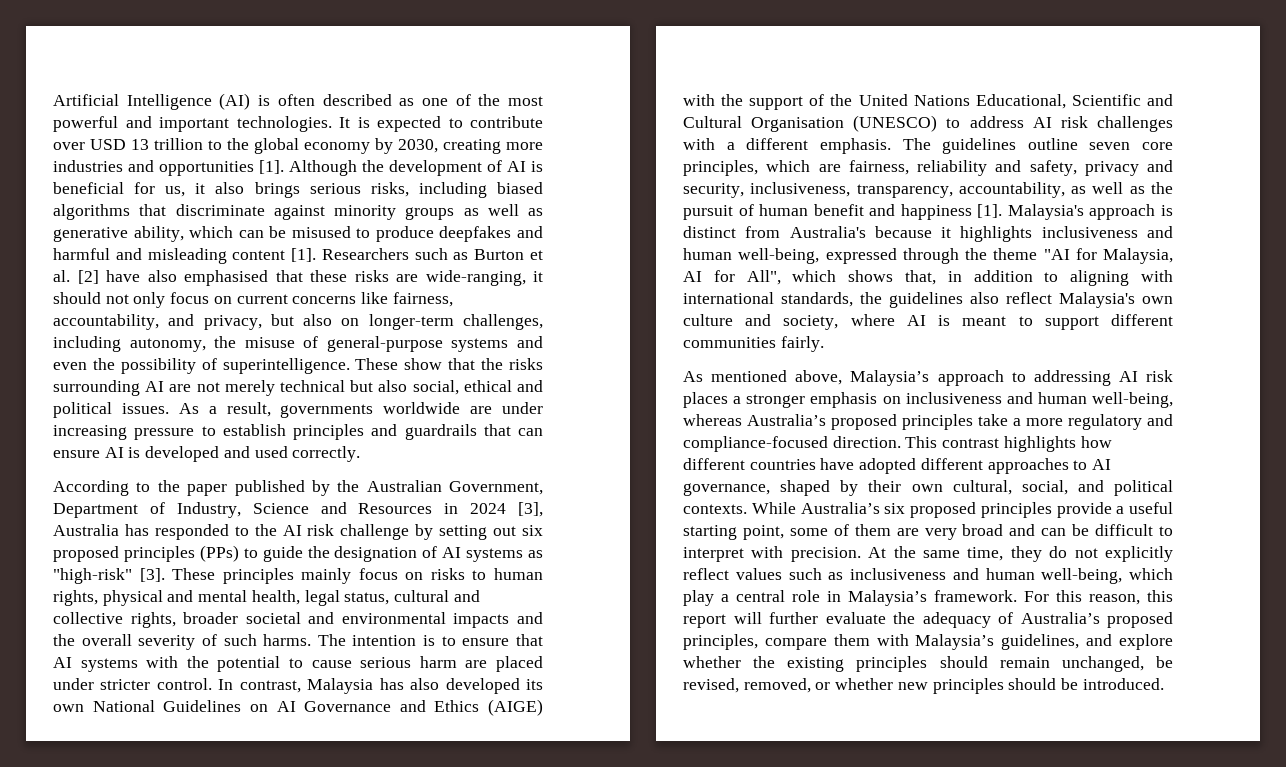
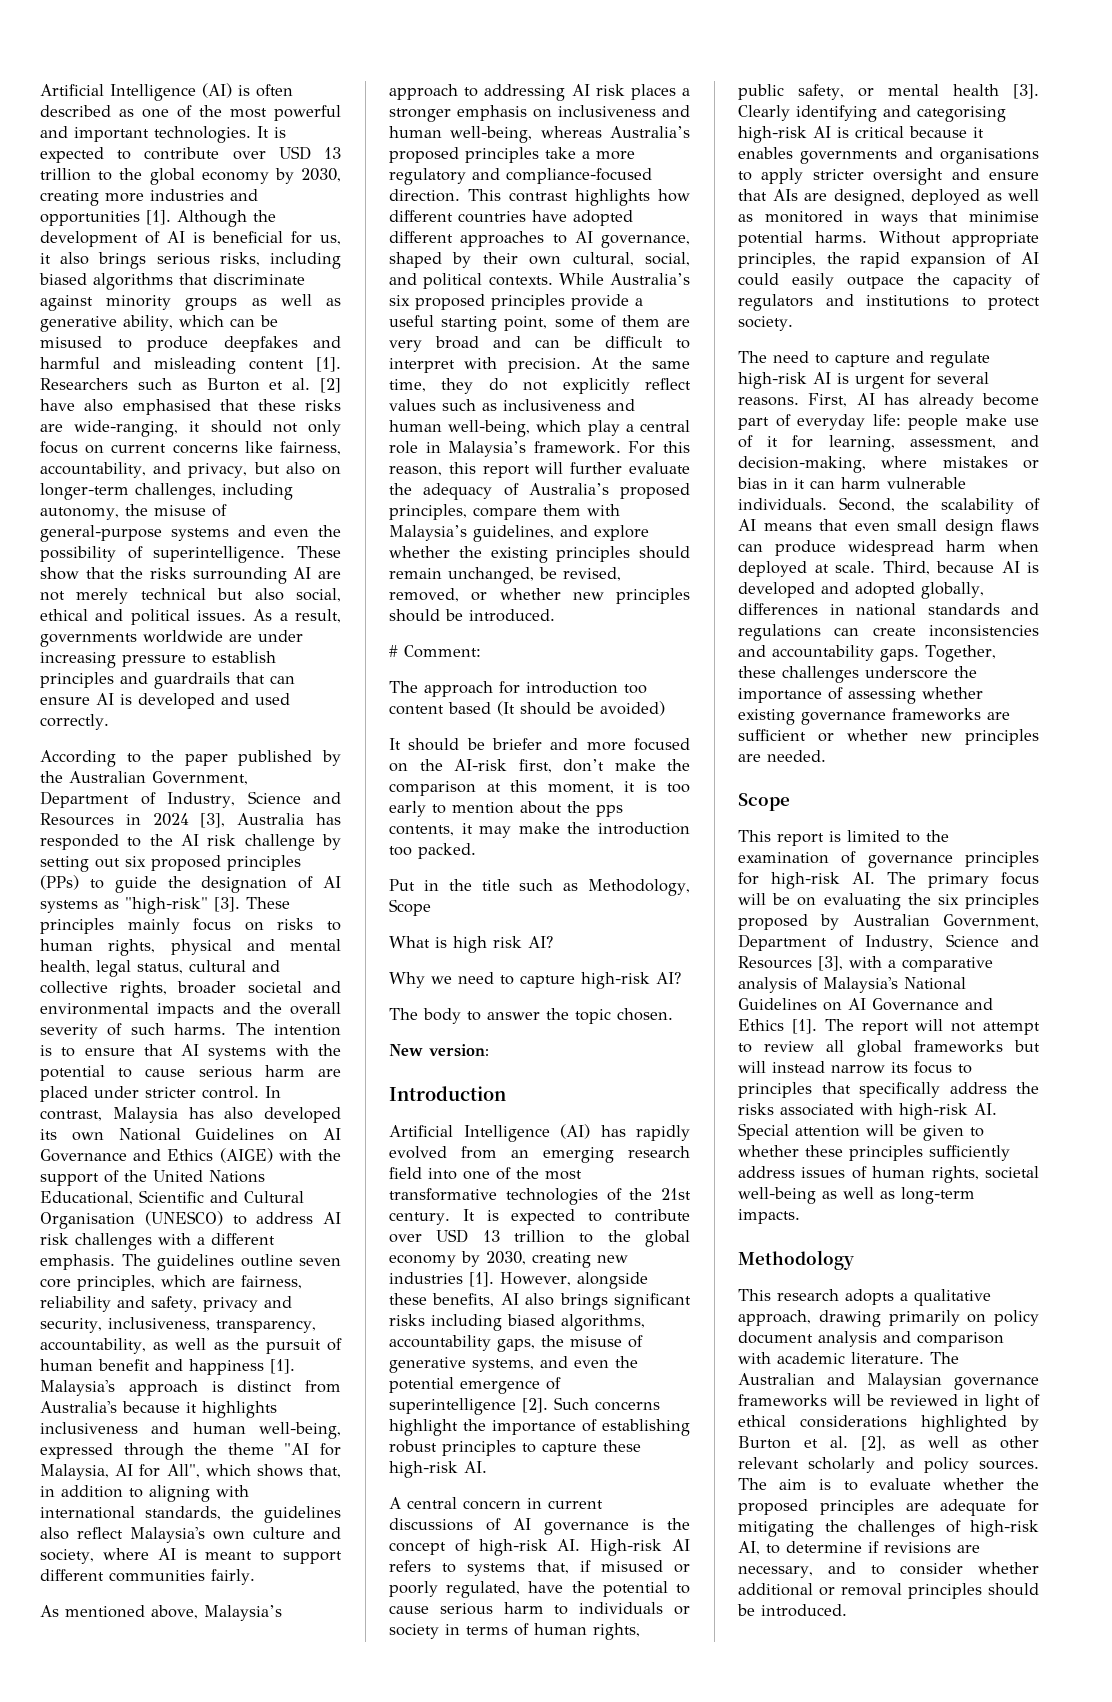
(1164, 684) none -> [389,645,481,658] [389,681,647,697] [389,701,665,716] [389,738,690,751] [389,759,690,773] [389,780,690,796] [389,801,623,817] [389,822,690,838] [389,843,476,859] [389,879,691,896] [389,899,431,916] [389,936,553,953] [389,972,681,989] [389,1008,673,1024] [389,1044,489,1057] [389,1086,506,1101] [389,1124,690,1142] [389,1146,690,1163] [389,1167,582,1180] [389,1188,691,1205] [389,1209,690,1225] [389,1229,690,1247] [389,1251,628,1268] [389,1272,648,1289] [389,1293,691,1310] [389,1314,645,1331] [389,1335,643,1352] [389,1356,638,1373] [389,1377,561,1394] [389,1397,660,1415] [389,1419,690,1436] [389,1440,641,1456] [389,1461,487,1478] [389,1497,603,1510] [389,1518,690,1535] [389,1539,690,1556] [389,1560,690,1576] [389,1581,690,1598] [389,1602,690,1615] [389,1623,640,1640] [738,84,1039,100] [738,105,1006,122] [738,126,984,143] [738,147,1039,164] [738,168,1039,185] [738,189,1039,206] [738,210,1039,226] [738,231,1039,247] [738,252,1039,268] [738,273,1040,289] [738,294,1040,311] [738,316,793,331] [738,351,990,368] [738,372,989,389] [738,393,1039,409] [738,414,1039,430] [738,435,1039,452] [738,456,1039,473] [737,477,966,489] [738,497,1040,514] [738,519,1039,536] [738,540,1039,556] [738,561,1039,577] [738,582,984,599] [738,603,1039,616] [738,624,1039,641] [738,645,996,662] [738,666,977,683] [738,687,983,704] [738,708,1010,725] [738,729,1039,745] [738,750,826,762] [738,793,790,811] [738,830,949,846] [738,851,1039,868] [738,872,1039,889] [738,893,1039,910] [738,914,1039,930] [738,934,1039,951] [738,956,993,972] [738,977,966,993] [738,998,993,1011] [738,1019,1040,1035] [738,1040,1040,1057] [738,1061,972,1074] [738,1082,1039,1098] [738,1103,997,1120] [738,1123,984,1141] [738,1145,1010,1161] [738,1166,1039,1183] [738,1187,975,1204] [738,1209,800,1224] [738,1250,854,1270] [738,1289,991,1306] [738,1310,1039,1327] [738,1331,1004,1347] [738,1352,959,1364] [738,1373,1039,1390] [738,1394,1040,1411] [738,1415,1039,1432] [738,1436,1039,1451] [738,1457,1039,1473] [738,1478,1039,1491] [738,1499,1039,1516] [738,1520,1039,1537] [738,1541,980,1555] [738,1562,1039,1578] [738,1583,1039,1599] [737,1604,847,1617] // # Comment: // The approach for introduction too content based (It should be avoided) // It should be briefer and more focused on the AI-risk first, don’t make the comparison at this moment, it is too early to mention about the pps contents, it may make the introduction too packed. // Put in the title such as Methodology, Scope // What is high risk AI? // Why we need to capture high-risk AI? // The body to answer the topic chosen. // New version: // Introduction // Artificial Intelligence (AI) has rapidly evolved from an emerging research field into one of the most transformative technologies of the 21st century. It is expected to contribute over USD 13 trillion to the global economy by 2030, creating new industries [1]. However, alongside these benefits, AI also brings significant risks including biased algorithms, accountability gaps, the misuse of generative systems, and even the potential emergence of superintelligence [2]. Such concerns highlight the importance of establishing robust principles to capture these high-risk AI. // A central concern in current discussions of AI governance is the concept of high-risk AI. High-risk AI refers to systems that, if misused or poorly regulated, have the potential to cause serious harm to individuals or society in terms of human rights, public safety, or mental health [3]. Clearly identifying and categorising high-risk AI is critical because it enables governments and organisations to apply stricter oversight and ensure that AIs are designed, deployed as well as monitored in ways that minimise potential harms. Without appropriate principles, the rapid expansion of AI could easily outpace the capacity of regulators and institutions to protect society. // The need to capture and regulate high-risk AI is urgent for several reasons. First, AI has already become part of everyday life: people make use of it for learning, assessment, and decision-making, where mistakes or bias in it can harm vulnerable individuals. Second, the scalability of AI means that even small design flaws can produce widespread harm when deployed at scale. Third, because AI is developed and adopted globally, differences in national standards and regulations can create inconsistencies and accountability gaps. Together, these challenges underscore the importance of assessing whether existing governance frameworks are sufficient or whether new principles are needed. // Scope // This report is limited to the examination of governance principles for high-risk AI. The primary focus will be on evaluating the six principles proposed by Australian Government, Department of Industry, Science and Resources [3], with a comparative analysis of Malaysia's National Guidelines on AI Governance and Ethics [1]. The report will not attempt to review all global frameworks but will instead narrow its focus to principles that specifically address the risks associated with high-risk AI. Special attention will be given to whether these principles sufficiently address issues of human rights, societal well-being as well as long-term impacts. // Methodology // This research adopts a qualitative approach, drawing primarily on policy document analysis and comparison with academic literature. The Australian and Malaysian governance frameworks will be reviewed in light of ethical considerations highlighted by Burton et al. [2], as well as other relevant scholarly and policy sources. The aim is to evaluate whether the proposed principles are adequate for mitigating the challenges of high-risk AI, to determine if revisions are necessary, and to consider whether additional or removal principles should be introduced.

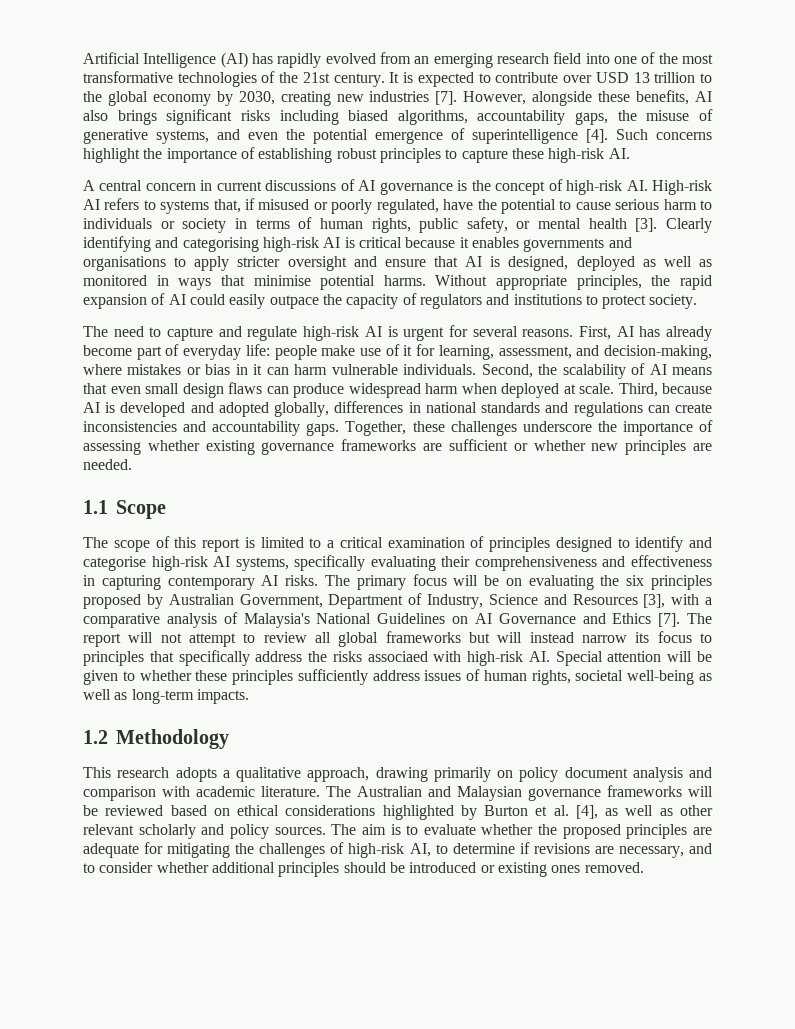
[40,83,293,101] [40,105,341,121] [40,126,286,143] [40,146,341,163] [40,168,341,185] [40,189,258,206] [40,210,276,227] [40,231,341,247] [40,252,341,269] [39,273,305,290] [40,294,341,311] [40,315,278,332] [40,336,341,352] [40,357,341,374] [40,378,341,393] [40,399,341,415] [40,420,341,437] [40,441,341,455] [40,462,342,478] [40,483,293,500] [40,504,227,520] [40,525,341,542] [40,546,341,563] [40,567,341,584] [40,588,341,604] [40,609,342,625] [40,630,303,647] [40,651,276,668] [40,672,295,689] [40,693,290,709] [40,714,109,730] [40,750,341,767] [40,771,248,785] [40,791,341,808] [40,813,342,828] [40,834,341,851] [40,855,301,872] [40,875,341,893] [40,897,290,914] [40,918,341,934] [40,939,341,956] [40,960,280,977] [40,981,341,998] [40,1002,341,1018] [40,1023,341,1039] [40,1044,341,1060] [40,1065,341,1081] [40,1086,281,1102] [40,1107,341,1123] [40,1128,342,1141] [40,1148,341,1163] [40,1170,265,1186] [40,1190,304,1205] [40,1211,341,1229] [40,1233,275,1250] [40,1254,341,1271] [40,1275,302,1291] [40,1296,292,1312] [40,1317,316,1333] [40,1338,342,1354] [40,1359,295,1375] [40,1380,341,1396] [40,1401,277,1418] [40,1422,341,1439] [40,1443,341,1460] [40,1464,341,1480] [40,1485,249,1502] [40,1506,341,1523] [40,1527,341,1543] [40,1548,342,1564] [40,1569,255,1585] [40,1605,282,1621] [389,84,690,101] [389,105,690,122] [389,126,690,143] [389,147,635,163] [389,168,652,185] [389,189,690,206] [389,210,633,226] [389,231,690,248] [389,252,690,268] [389,273,690,289] [389,294,643,310] [389,315,690,332] [389,336,690,352] [389,357,690,373] [389,378,691,394] [389,399,635,411] [389,420,690,437] [389,441,690,457] [389,462,690,478] [389,483,690,500] [389,504,620,520] [389,525,649,542] [389,546,690,563] [389,567,621,584] [389,588,690,604] [389,609,555,622] [389,645,481,658] [389,681,647,697] [389,701,665,716] [389,738,690,751] [389,759,690,773] [389,780,690,796] [389,801,623,817] [389,822,690,838] [389,843,476,859] [389,879,691,896] [389,899,431,916] [389,936,553,953] [389,972,681,989] [389,1008,673,1024] [389,1044,489,1057] [389,1086,506,1101] [389,1124,590,1142] Artificial Intelligence (AI) is often described as one of the most powerful and important technologies. It is expected to contribute over USD 13 trillion to the global economy by 2030, creating more industries and opportunities [1]. Although the development of AI is beneficial for us, it also brings serious risks, including biased algorithms that discriminate against minority groups as well as generative ability, which can be misused to produce deepfakes and harmful and misleading content [1]. Researchers such as Burton et al. [2] have also emphasised that these risks are wide-ranging, it should not only focus on current concerns like fairness, accountability, and privacy, but also on longer-term challenges, including autonomy, the misuse of general-purpose systems and even the possibility of superintelligence. These show that the risks surrounding AI are not merely technical but also social, ethical and political issues. As a result, governments worldwide are under increasing pressure to establish principles and guardrails that can ensure AI is developed and used correctly. // According to the paper published by the Australian Government, Department of Industry, Science and Resources in 2024 [3], Australia has responded to the AI risk challenge by setting out six proposed principles (PPs) to guide the designation of AI systems as "high-risk" [3]. These principles mainly focus on risks to human rights, physical and mental health, legal status, cultural and collective rights, broader societal and environmental impacts and the overall severity of such harms. The intention is to ensure that AI systems with the potential to cause serious harm are placed under stricter control. In contrast, Malaysia has also developed its own National Guidelines on AI Governance and Ethics (AIGE) with the support of the United Nations Educational, Scientific and Cultural Organisation (UNESCO) to address AI risk challenges with a different emphasis. The guidelines outline seven core principles, which are fairness, reliability and safety, privacy and security, inclusiveness, transparency, accountability, as well as the pursuit of human benefit and happiness [1]. Malaysia's approach is distinct from Australia's because it highlights inclusiveness and human well-being, expressed through the theme "AI for Malaysia, AI for All", which shows that, in addition to aligning with international standards, the guidelines also reflect Malaysia's own culture and society, where AI is meant to support different communities fairly. // As mentioned above, Malaysia’s approach to addressing AI risk places a stronger emphasis on inclusiveness and human well-being, whereas Australia’s proposed principles take a more regulatory and compliance-focused direction. This contrast highlights how different countries have adopted different approaches to AI governance, shaped by their own cultural, social, and political contexts. While Australia’s six proposed principles provide a useful starting point, some of them are very broad and can be difficult to interpret with precision. At the same time, they do not explicitly reflect values such as inclusiveness and human well-being, which play a central role in Malaysia’s framework. For this reason, this report will further evaluate the adequacy of Australia’s proposed principles, compare them with Malaysia’s guidelines, and explore whether the existing principles should remain unchanged, be revised, removed, or whether new principles should be introduced. // # Comment: // The approach for introduction too content based (It should be avoided) // It should be briefer and more focused on the AI-risk first, don’t make the comparison at this moment, it is too early to mention about the pps contents, it may make the introduction too packed. // Put in the title such as Methodology, Scope // What is high risk AI? // Why we need to capture high-risk AI? // The body to answer the topic chosen. // New version: // Introduction // Artificial Intelligence (AI) -> [83,52,248,68] Artificial Intelligence (AI)
[469,1272,494,1287] [1]. -> [435,91,458,105] [7].
[522,1398,548,1413] [2]. -> [586,129,608,143] [4].
[772,189,827,201] AIs are -> [465,256,501,267] AI is
[738,793,790,811] [738,830,949,846] [738,851,1039,868] [738,872,875,889] Scope // This report is limited to the examination of governance principles for high-risk AI. -> [83,500,166,519] [83,536,712,552] [83,555,712,571] [83,575,319,590] 1.1 Scope // The scope of this report is limited to a critical examination of principles designed to identify and categorise high-risk AI systems, specifically evaluating their comprehensiveness and effectiveness in capturing contemporary AI risks.
[791,1019,817,1034] [1]. -> [658,613,681,627] [7].
[780,1103,854,1116] associated -> [367,651,428,662] associaed
(800, 1216) none -> [83,730,108,744] 1.2
[964,1394,1040,1411] in light of -> [170,805,230,816] based on
[861,1436,887,1451] [2], -> [575,805,598,819] [4],
[819,1583,1039,1599] [737,1604,847,1617] or removal principles should be introduced. -> [278,862,644,877] principles should be introduced or existing ones removed.

